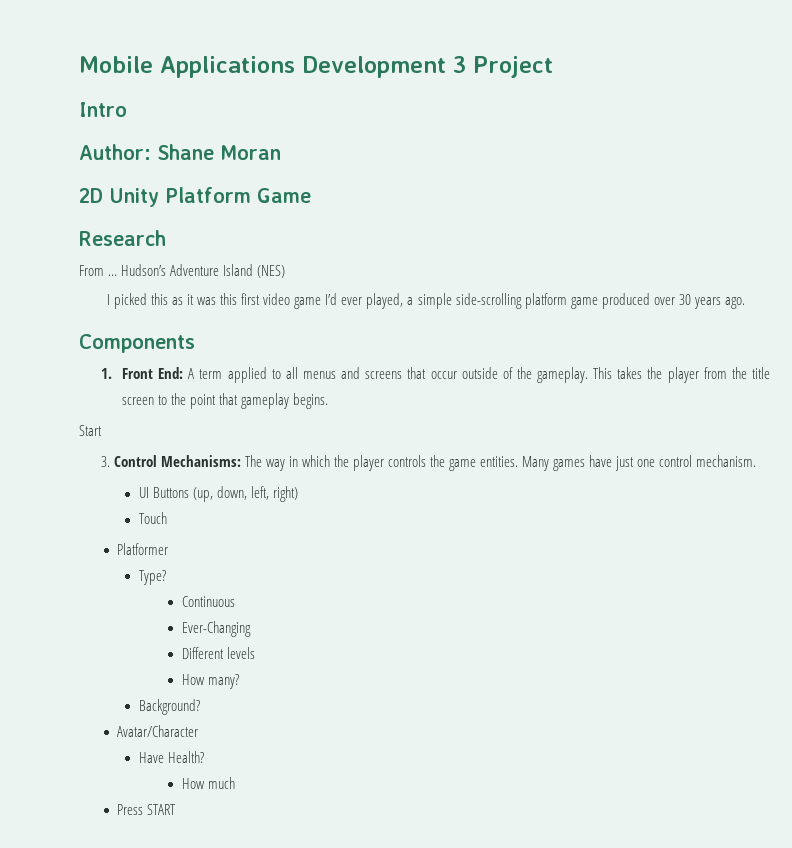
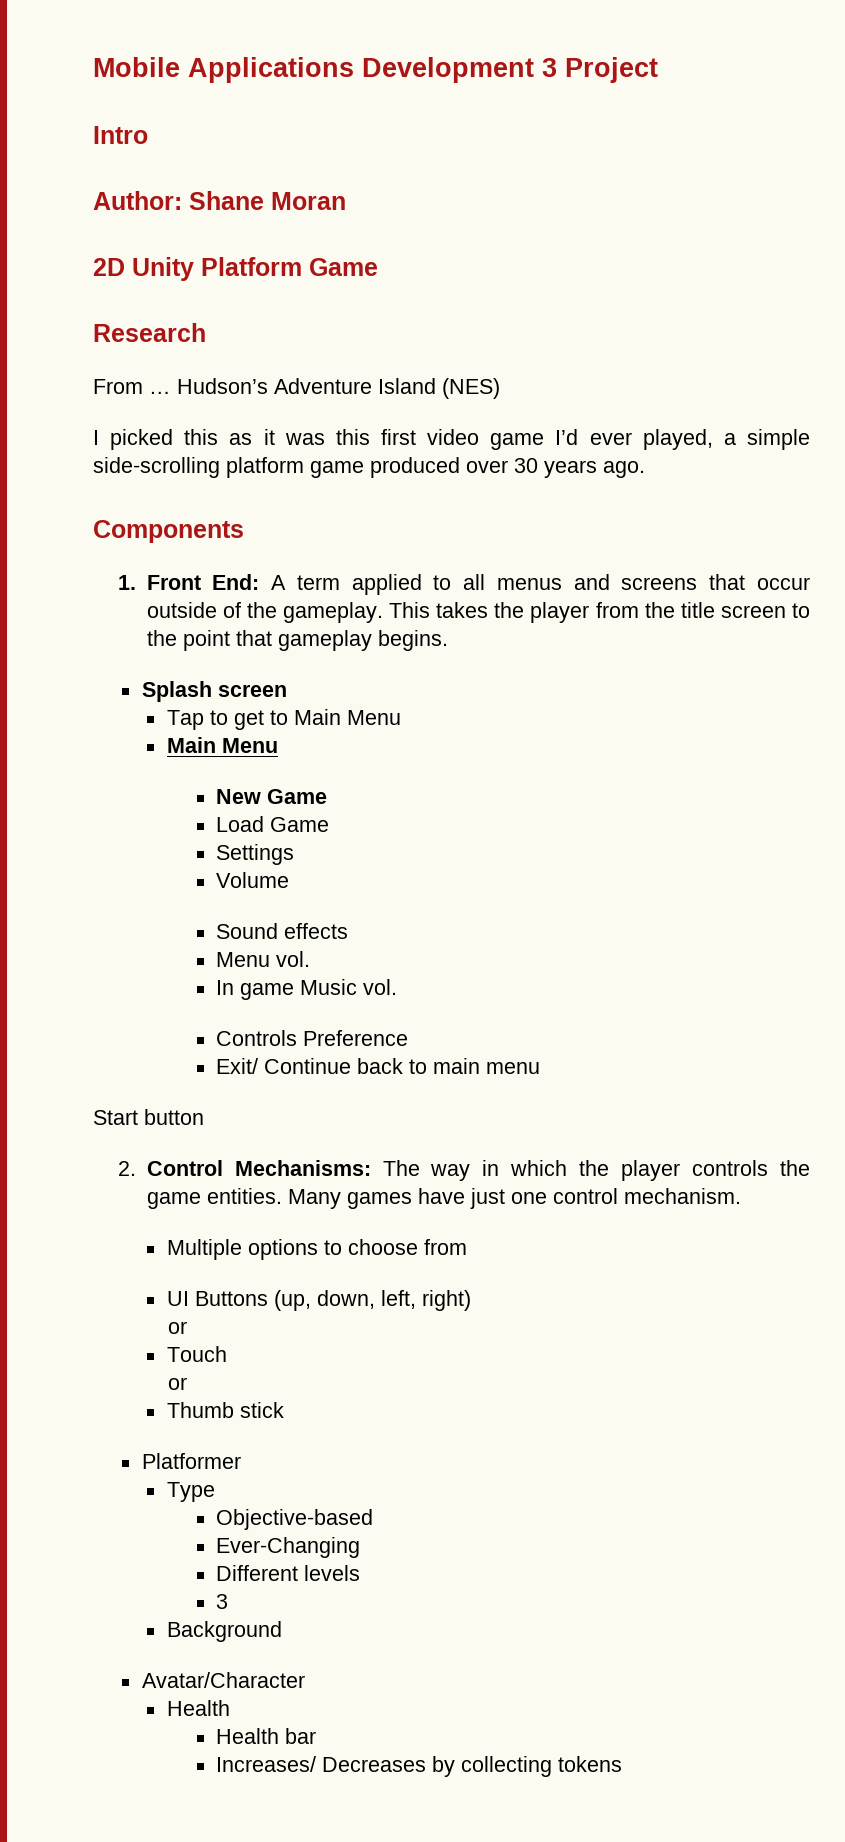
(329, 401) none -> [141,681,287,702] [166,709,401,730] [166,737,278,753] [216,789,328,804] [216,816,330,832] [216,844,295,865] [216,872,290,888] [216,923,349,939] [216,951,311,967] [216,979,398,1000] [216,1030,409,1046] [216,1058,541,1074] // Splash screen // Tap to get to Main Menu // Main Menu // New Game // Load Game // Settings // Volume // Sound effects // Menu vol. // In game Music vol. // Controls Preference // Exit/ Continue back to main menu
[100,456,110,467] // 3. -> [144,1109,204,1125] [117,1161,136,1176] button // 2.
(757, 461) none -> [166,1239,467,1260] // Multiple options to choose from
(298, 494) none -> [167,1321,187,1334] // or
(167, 518) none -> [167,1377,187,1390] [166,1402,284,1418] // or // Thumb stick
[138,570,166,585] [181,596,235,607] Type? // Continuous -> [166,1482,215,1502] [216,1509,374,1530] Type // Objective-based
[181,674,239,689] [138,699,200,715] [117,725,199,737] [138,751,204,763] [181,777,235,789] [117,804,177,815] How many? // Background? // Avatar/Character // Have Health? // How much // Press START -> [216,1594,229,1609] [166,1621,282,1642] [141,1672,305,1688] [166,1700,230,1716] [216,1728,317,1744] [216,1756,623,1777] 3 // Background // Avatar/Character // Health // Health bar // Increases/ Decreases by collecting tokens

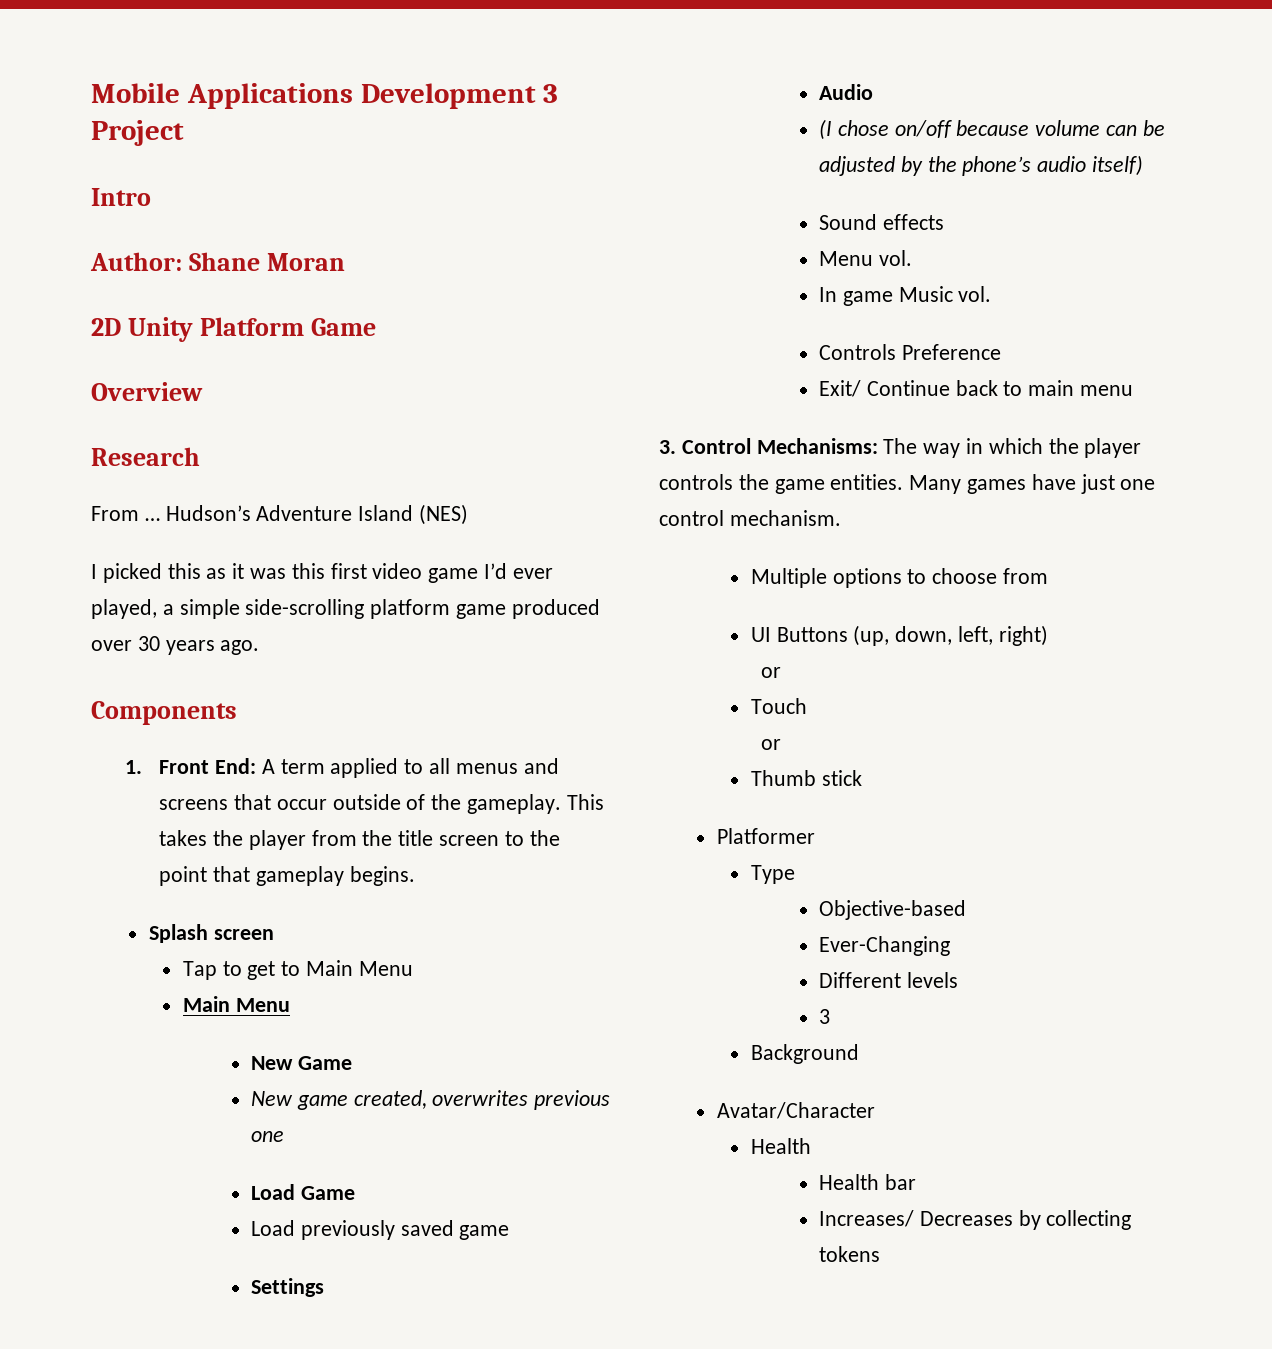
(378, 267) none -> [91,382,203,401] // Overview
[216,816,330,832] [216,844,295,865] [216,872,290,888] Load Game // Settings // Volume -> [250,1090,611,1110] [250,1131,284,1142] [250,1184,355,1200] [250,1220,510,1240] [250,1278,324,1297] [818,84,873,100] [818,119,1165,140] [818,155,1143,176] New game created, overwrites previous one // Load Game // Load previously saved game // Settings // Audio // (I chose on/off because volume can be adjusted by the phone’s audio itself)
[93,1109,204,1125] [117,1161,136,1176] Start button // 2. -> [659,440,676,454] 3.

